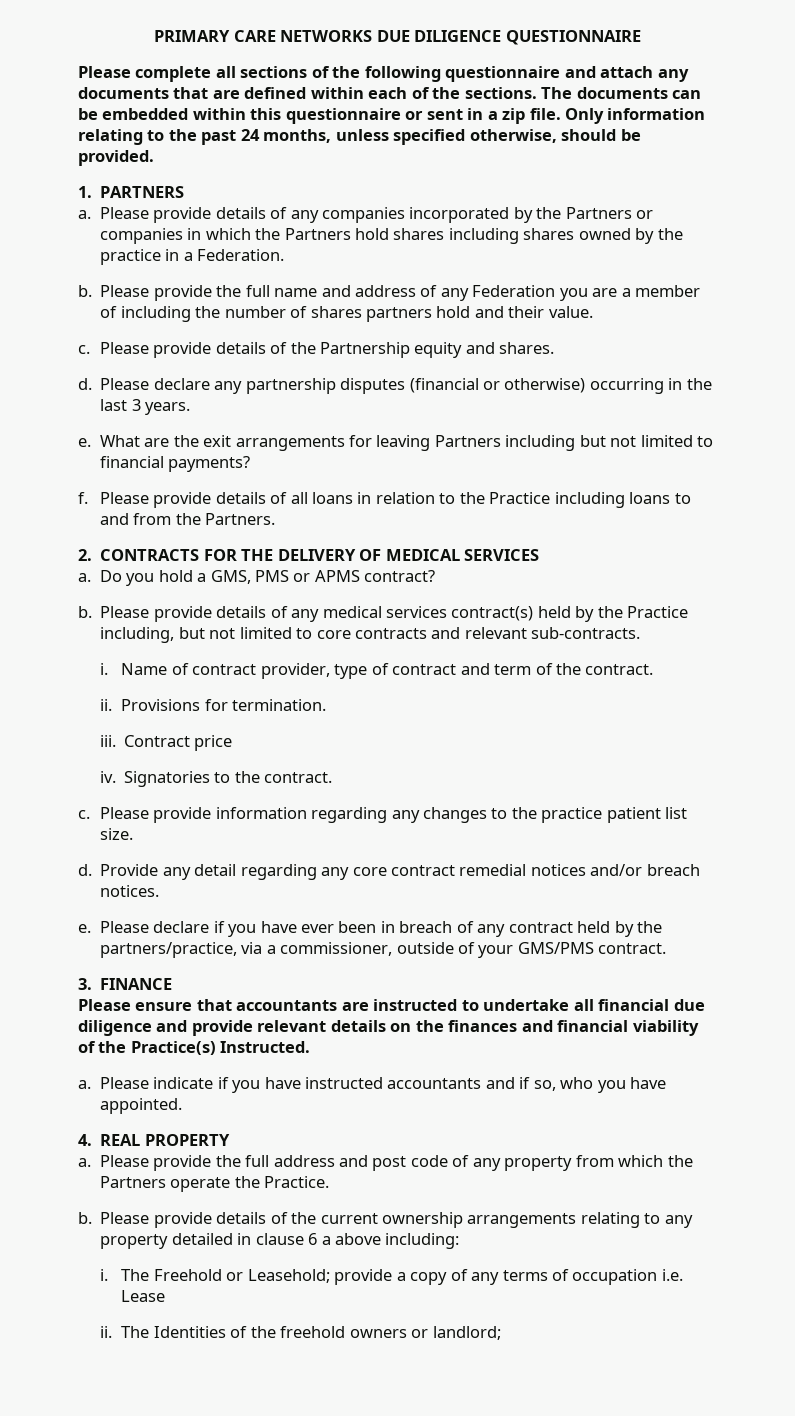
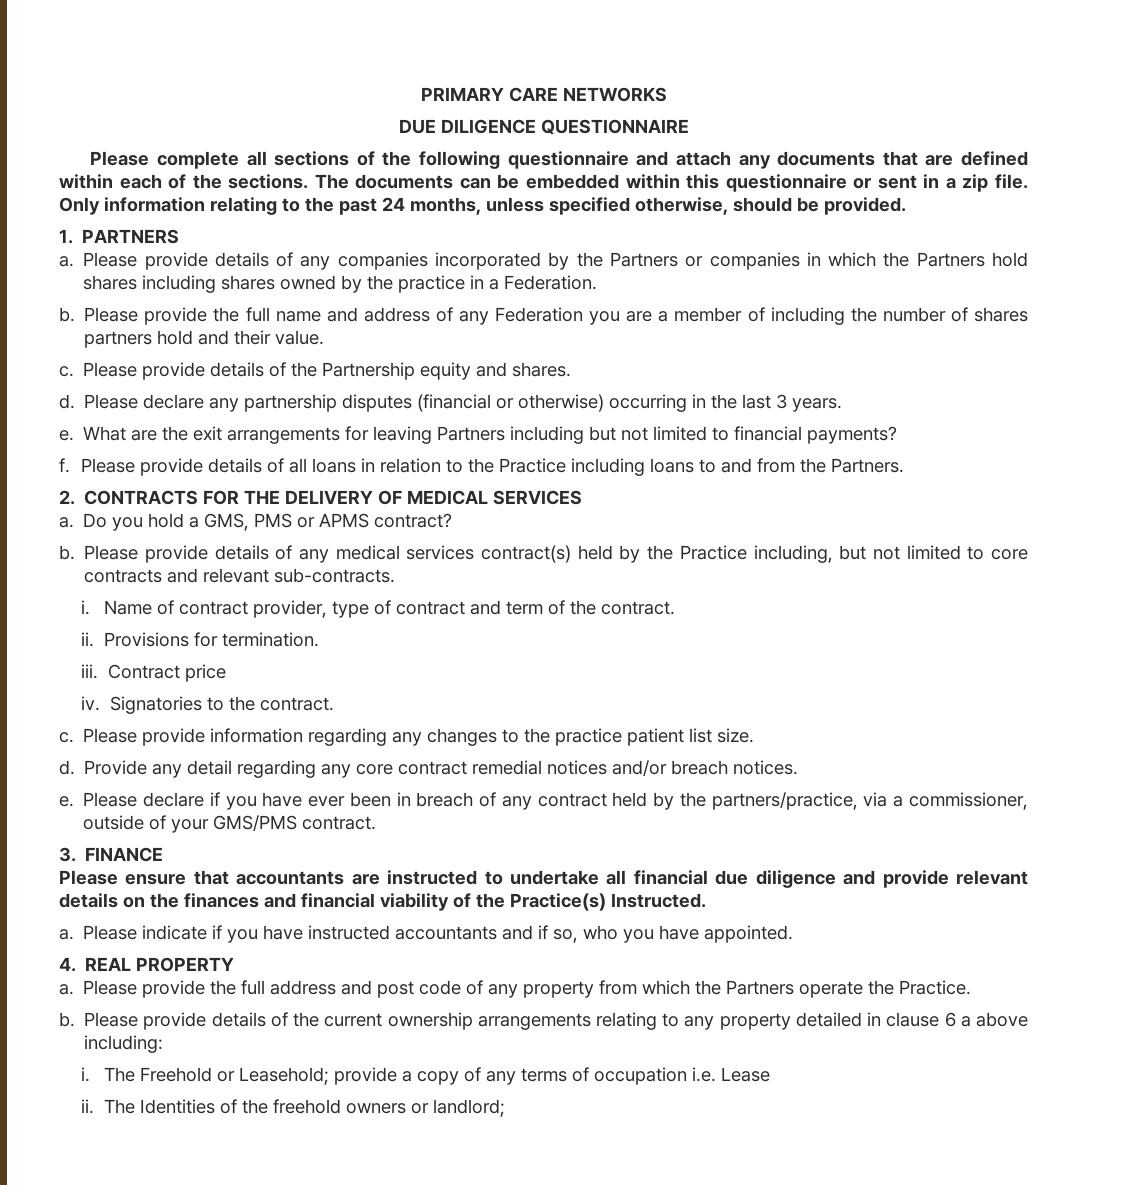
(373, 36) none -> (667, 94) //

